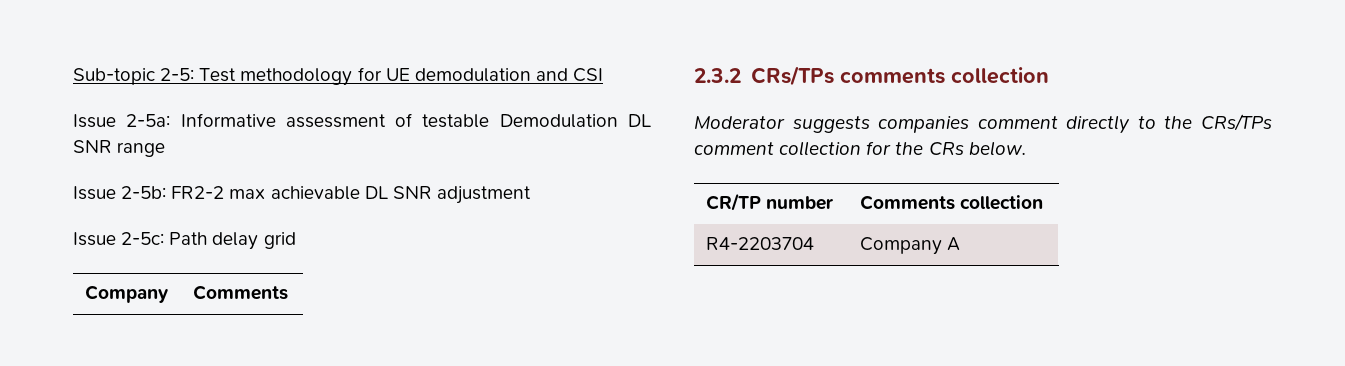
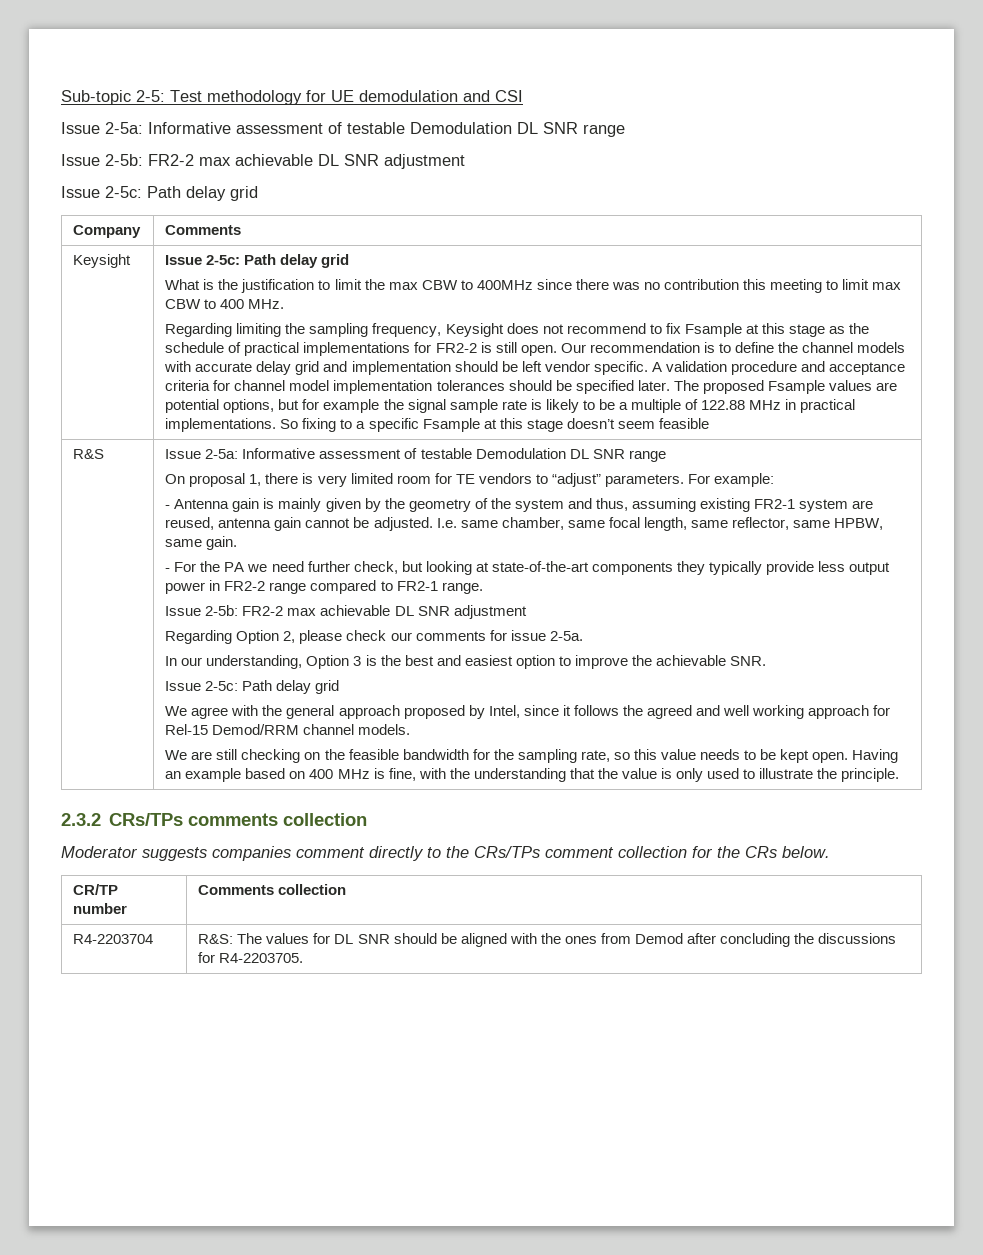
(289, 292) none -> [73,254,132,268] [165,254,350,268] [165,279,902,293] [165,299,285,309] [165,323,870,337] [165,342,906,356] [164,361,906,375] [165,380,897,394] [165,399,856,413] [165,418,709,432] [73,449,105,459] [165,448,666,462] [165,473,775,487] [165,498,874,512] [165,517,884,531] [165,536,238,550] [165,561,891,575] [165,580,483,594] [165,605,527,619] [165,630,583,644] [165,655,767,669] [165,680,340,694] [165,705,891,719] [165,724,411,735] [165,749,899,763] [165,768,900,782] // Keysight | Issue 2-5c: Path delay grid // What is the justification to limit the max CBW to 400MHz since there was no contribution this meeting to limit max CBW to 400 MHz. // Regarding limiting the sampling frequency, Keysight does not recommend to fix Fsample at this stage as the schedule of practical implementations for FR2-2 is still open. Our recommendation is to define the channel models with accurate delay grid and implementation should be left vendor specific. A validation procedure and acceptance criteria for channel model implementation tolerances should be specified later. The proposed Fsample values are potential options, but for example the signal sample rate is likely to be a multiple of 122.88 MHz in practical implementations. So fixing to a specific Fsample at this stage doesn’t seem feasible // R&S | Issue 2-5a: Informative assessment of testable Demodulation DL SNR range // On proposal 1, there is very limited room for TE vendors to “adjust” parameters. For example: // - Antenna gain is mainly given by the geometry of the system and thus, assuming existing FR2-1 system are reused, antenna gain cannot be adjusted. I.e. same chamber, same focal length, same reflector, same HPBW, same gain. // - For the PA we need further check, but looking at state-of-the-art components they typically provide less output power in FR2-2 range compared to FR2-1 range. // Issue 2-5b: FR2-2 max achievable DL SNR adjustment // Regarding Option 2, please check our comments for issue 2-5a. // In our understanding, Option 3 is the best and easiest option to improve the achievable SNR. // Issue 2-5c: Path delay grid // We agree with the general approach proposed by Intel, since it follows the agreed and well working approach for Rel-15 Demod/RRM channel models. // We are still checking on the feasible bandwidth for the sampling rate, so this value needs to be kept open. Having an example based on 400 MHz is fine, with the understanding that the value is only used to illustrate the principle.
[860,237,961,255] Company A -> [198,933,897,947] [198,952,304,963] R&S: The values for DL SNR should be aligned with the ones from Demod after concluding the discussions for R4-2203705.

